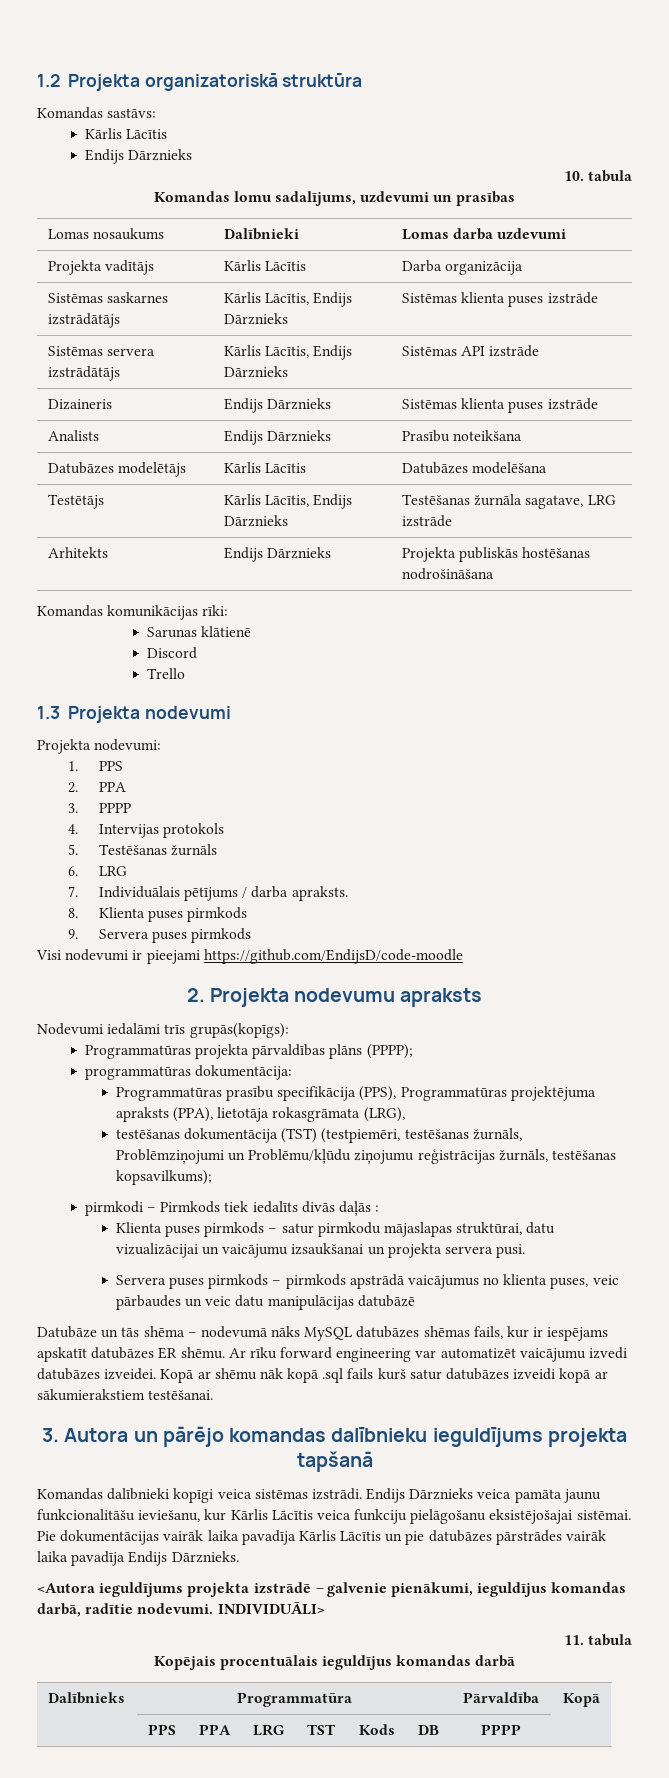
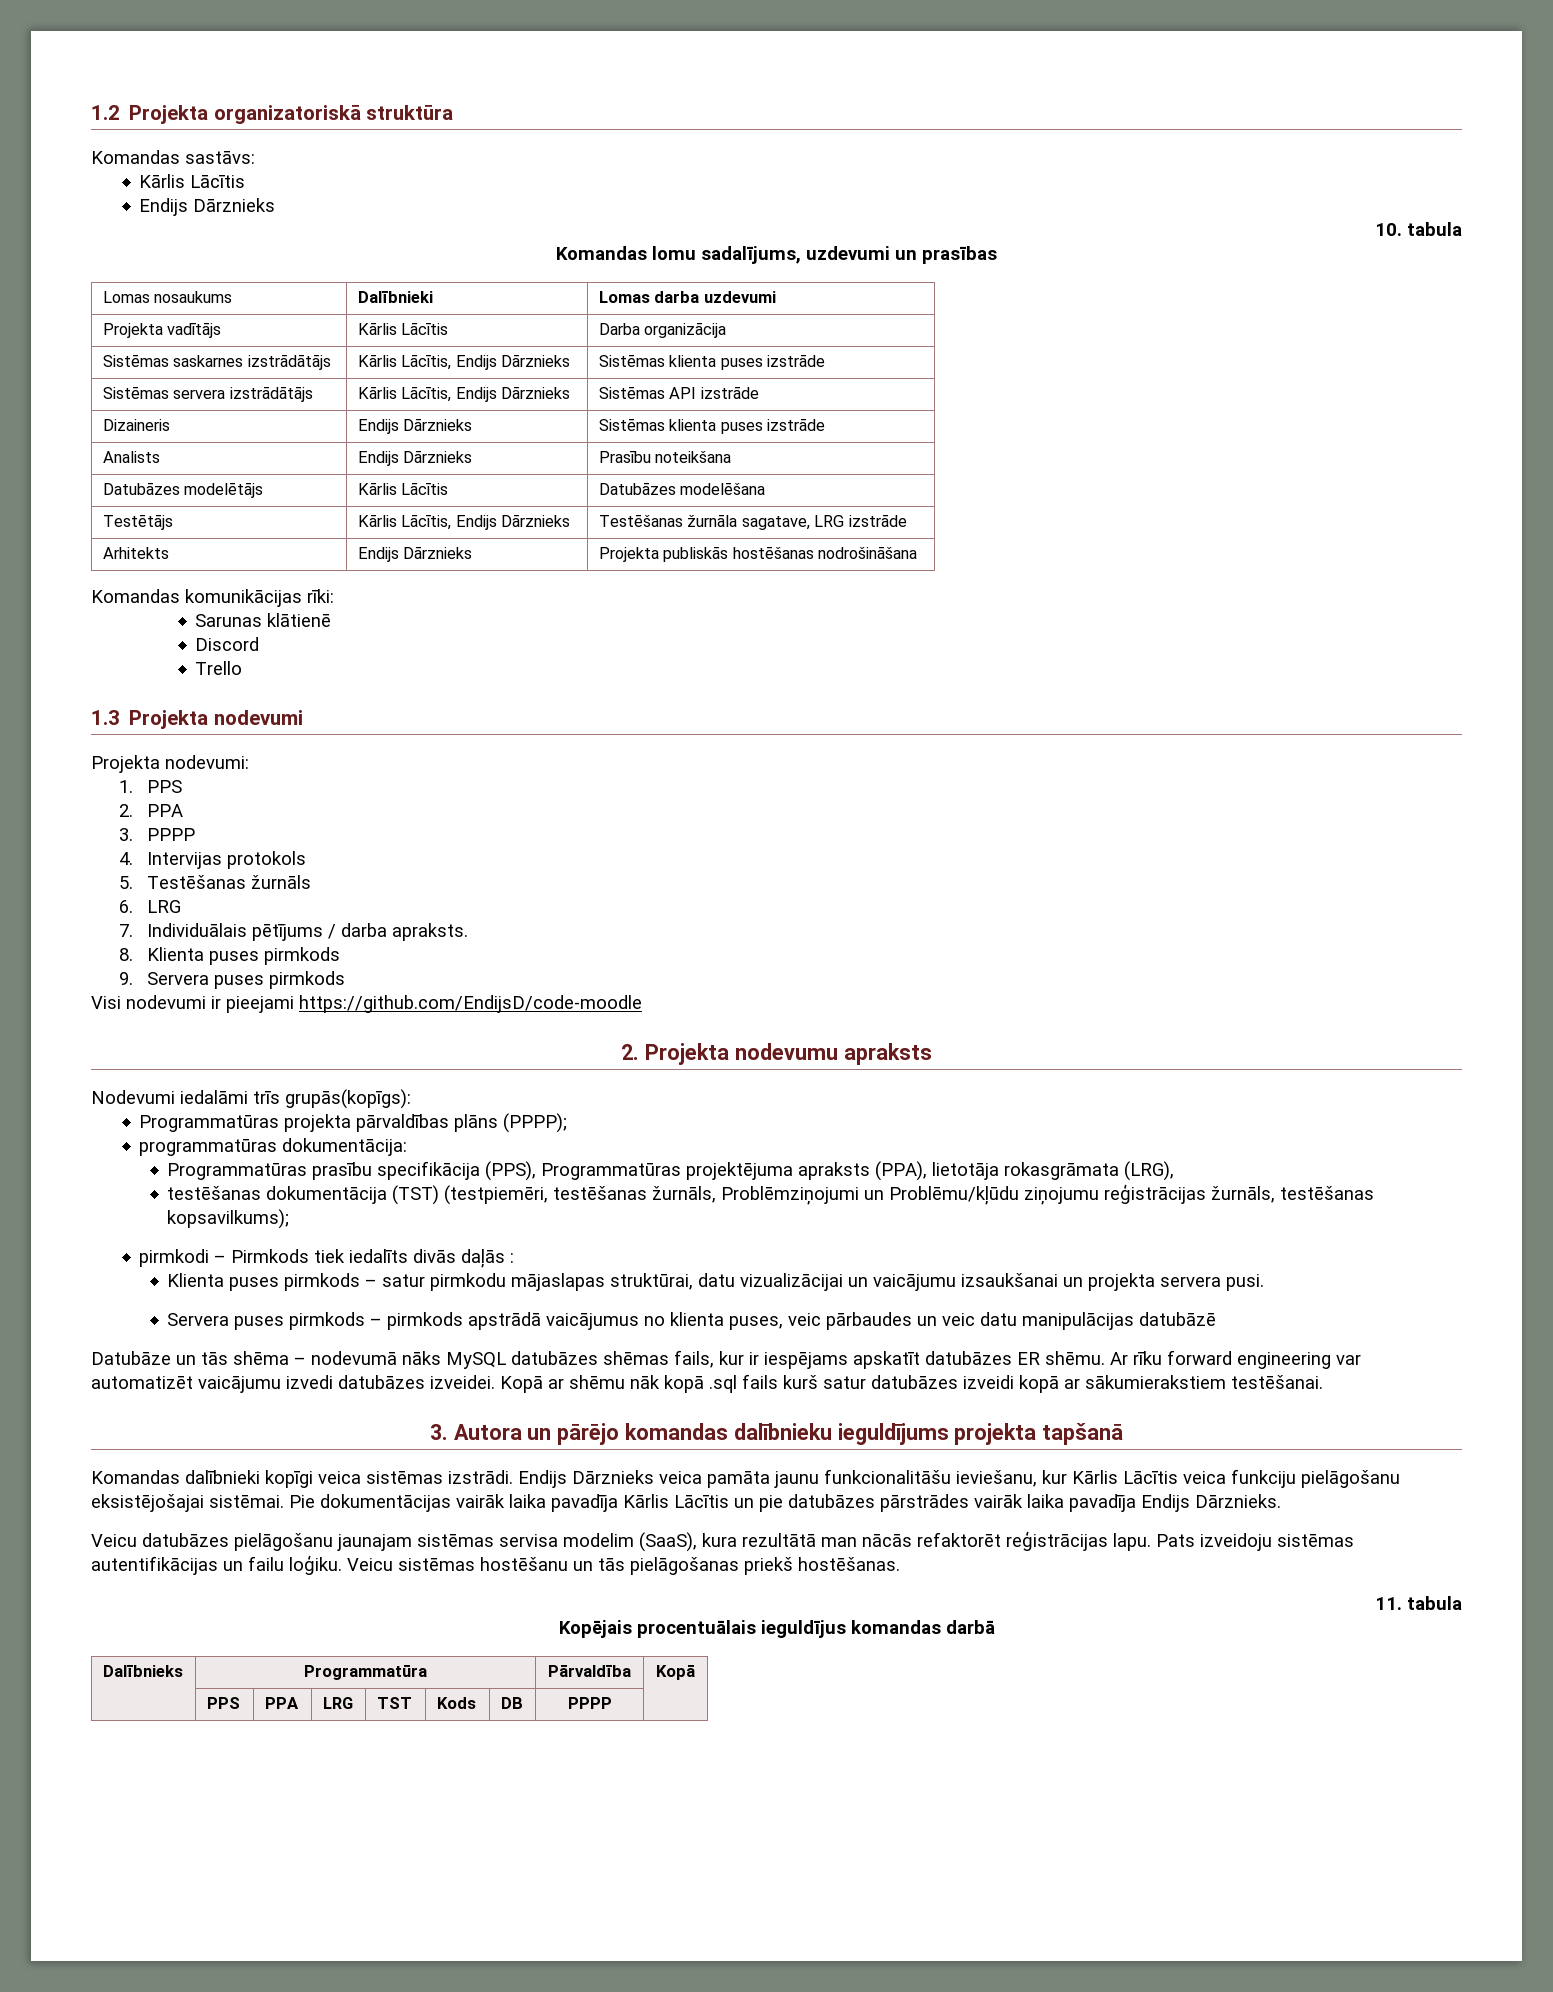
[37,1582,627,1597] [37,1602,325,1617] <Autora ieguldījums projekta izstrādē – galvenie pienākumi, ieguldījus komandas darbā, radītie nodevumi. INDIVIDUĀLI> -> [91,1531,1354,1552] [91,1555,900,1575] Veicu datubāzes pielāgošanu jaunajam sistēmas servisa modelim (SaaS), kura rezultātā man nācās refaktorēt reģistrācijas lapu. Pats izveidoju sistēmas autentifikācijas un failu loģiku. Veicu sistēmas hostēšanu un tās pielāgošanas priekš hostēšanas.

